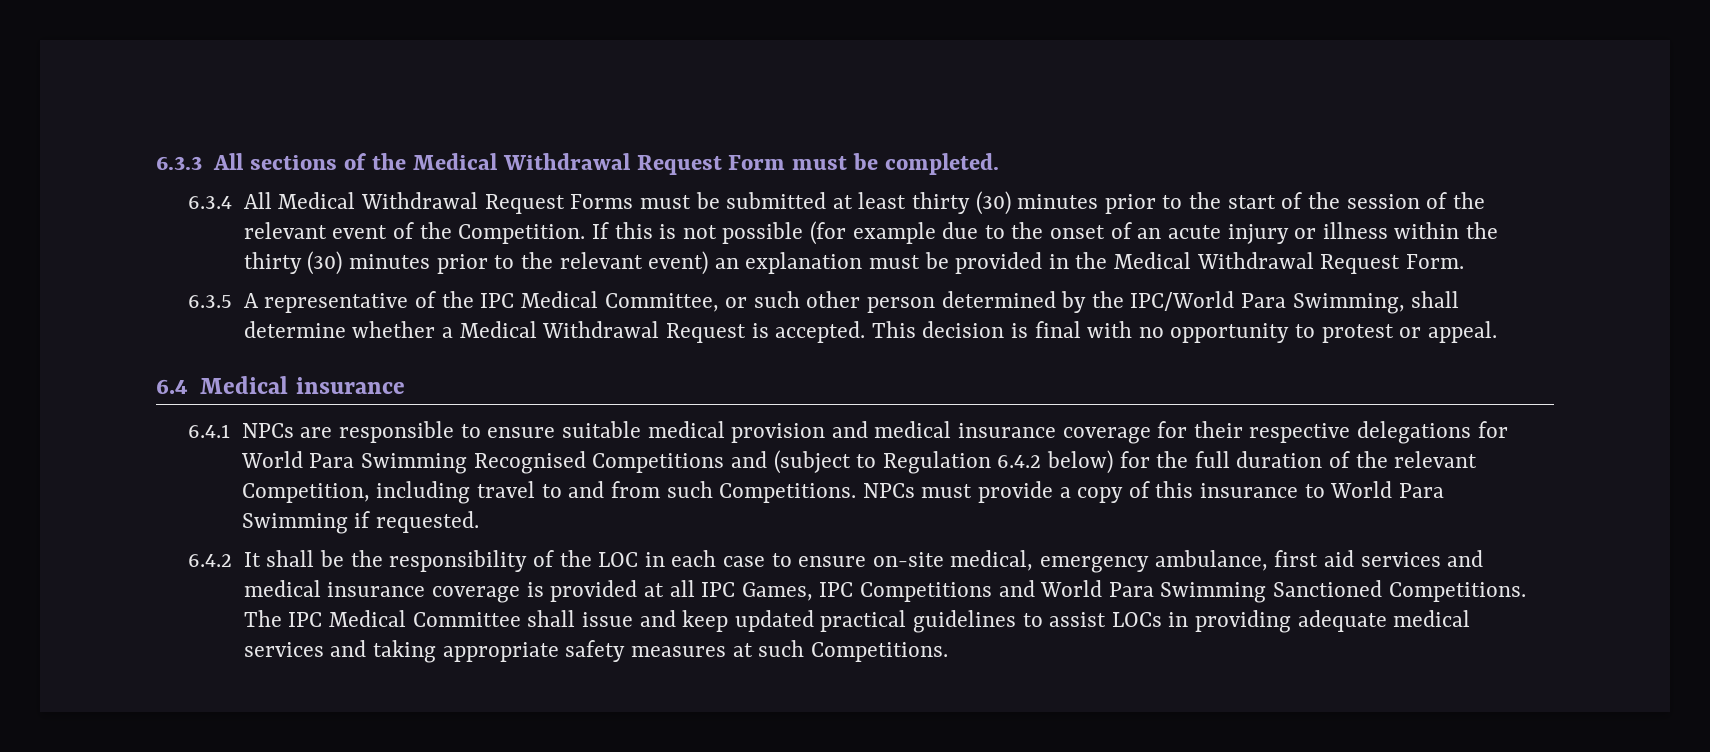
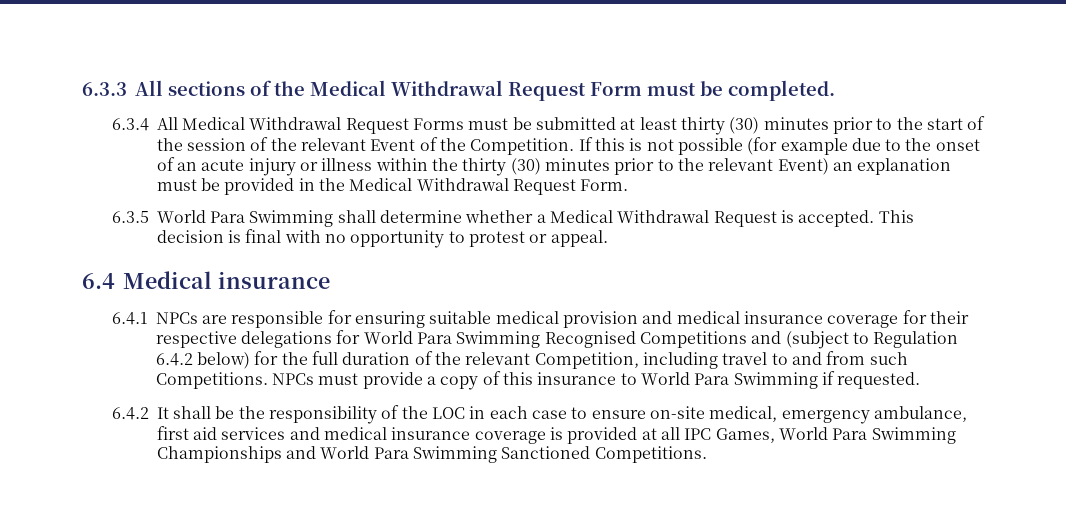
[332,225,388,239] event -> [370,139,416,151] Event
[648,251,709,275] event) -> [777,158,829,175] Event)
[243,291,1405,314] A representative of the IPC Medical Committee, or such other person determined by the IPC/World Para Swimming, -> [156,210,334,227] World Para Swimming
[460,424,556,438] to ensure -> [327,310,425,328] for ensuring
[819,582,992,602] IPC Competitions -> [778,427,956,444] [156,446,282,463] World Para Swimming Championships
[243,610,1471,633] [243,640,948,663] The IPC Medical Committee shall issue and keep updated practical guidelines to assist LOCs in providing adequate medical services and taking appropriate safety measures at such Competitions. -> (707, 454) none

